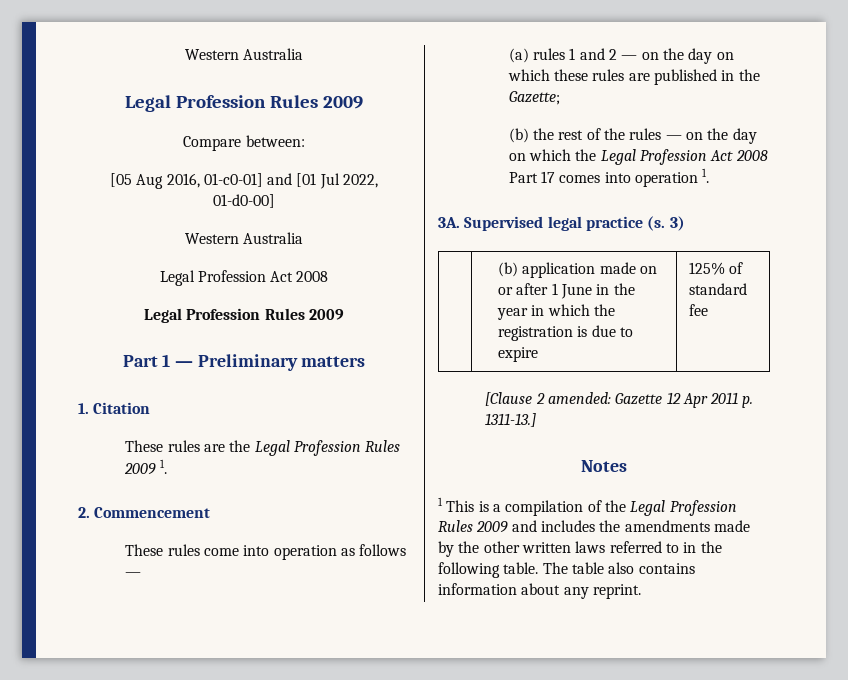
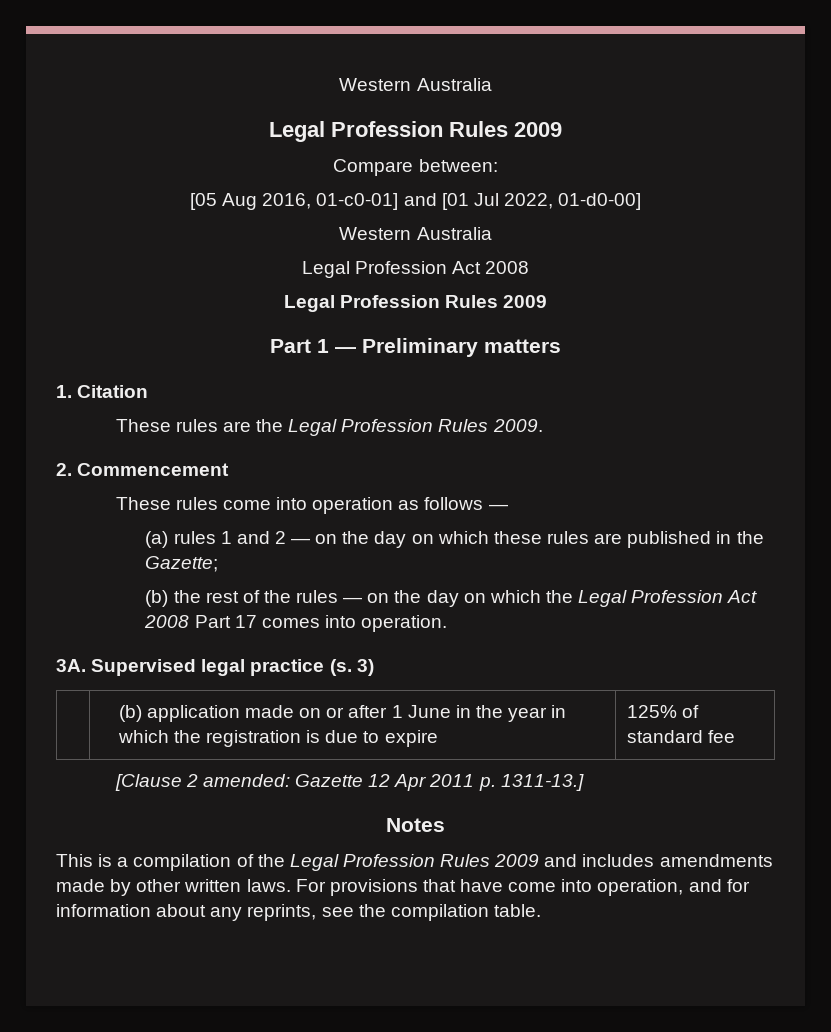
[124,459,167,475] 2009 1. -> [492,419,543,432] 2009.
[635,168,710,187] operation 1. -> [361,615,448,632] operation.
[438,497,443,506] 1 -> (445, 825) none
[599,520,621,532] the -> (655, 860) none
[458,541,480,553] the -> (132, 887) none
[575,541,722,553] [438,562,695,578] [438,583,641,599] laws referred to in the following table. The table also contains information about any reprint. -> [246,879,750,896] [56,904,541,921] laws. For provisions that have come into operation, and for information about any reprints, see the compilation table.

